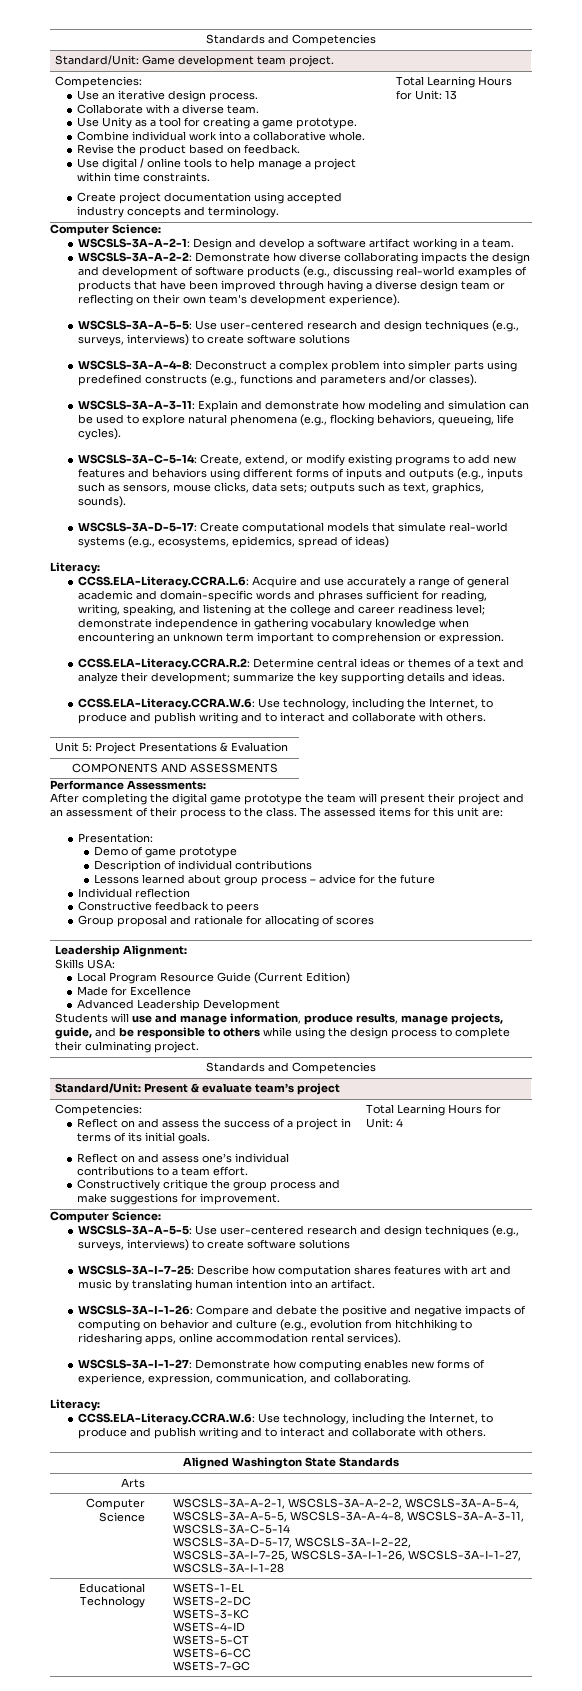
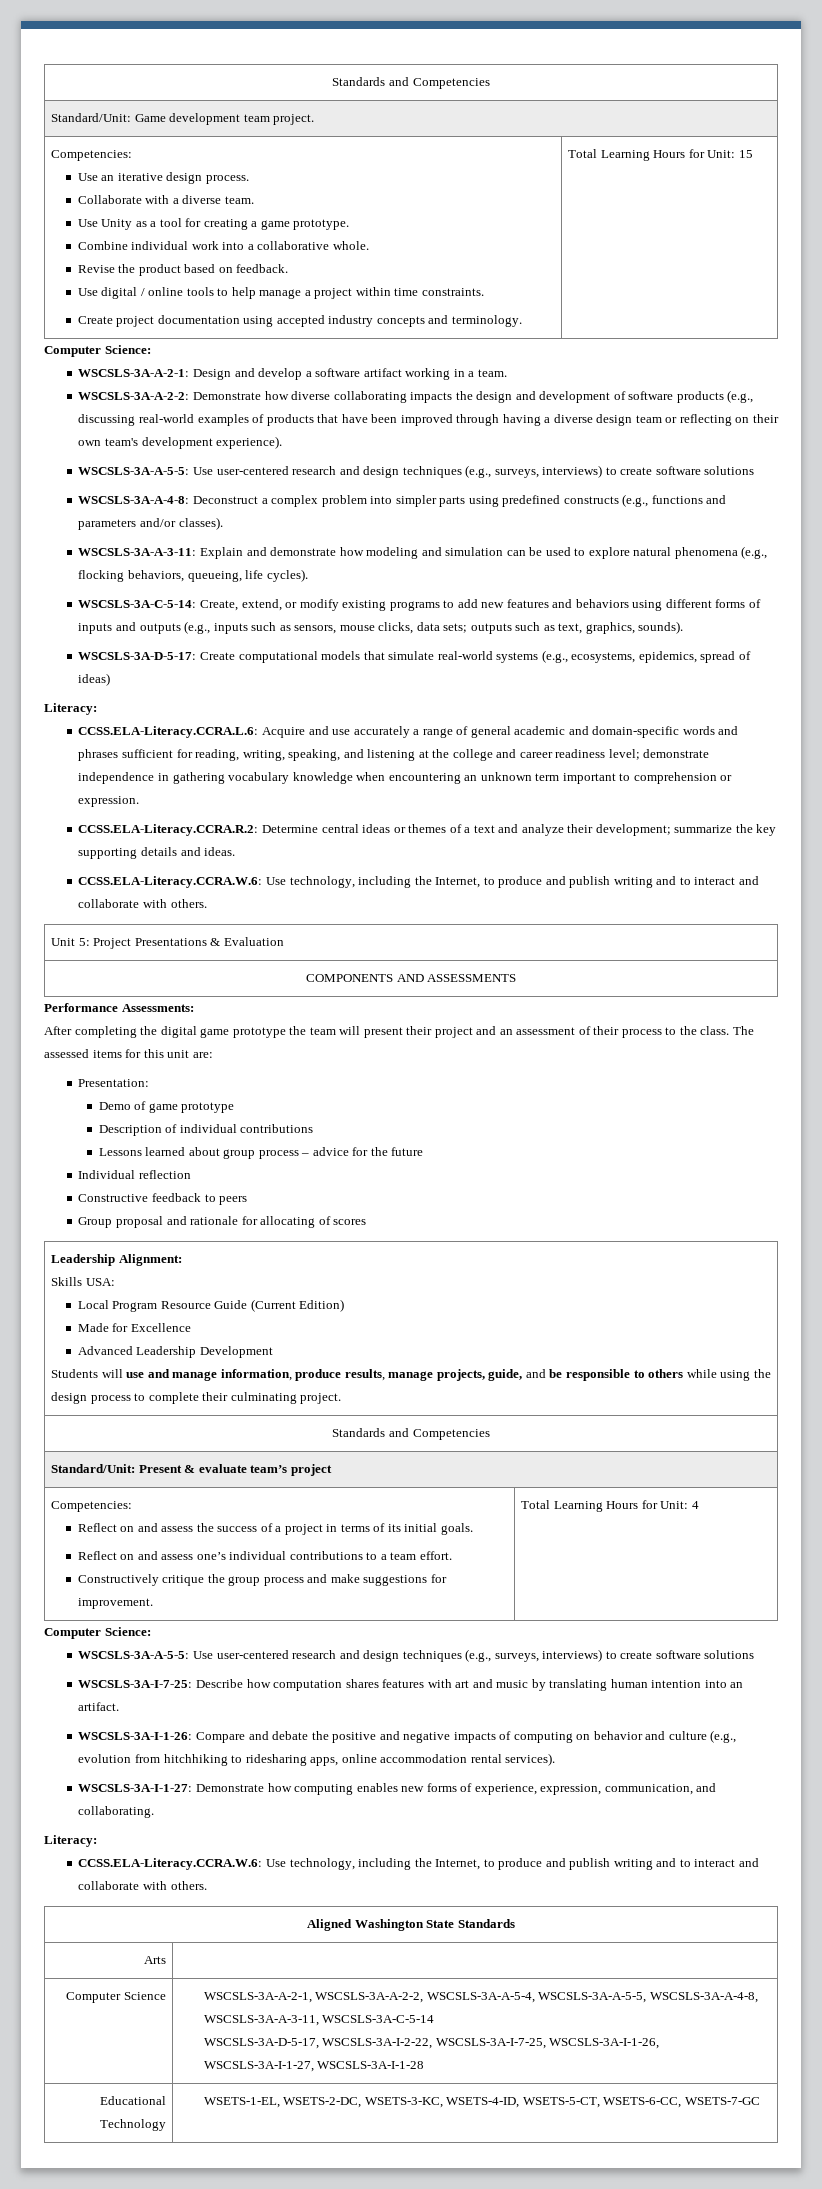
[445,90,458,100] 13 -> [738,150,753,158] 15
[173,1583,245,1593] [173,1596,252,1606] [173,1609,250,1619] [173,1622,246,1632] [173,1635,250,1645] [173,1648,252,1658] WSETS-1-EL // WSETS-2-DC // WSETS-3-KC // WSETS-4-ID // WSETS-5-CT // WSETS-6-CC // -> [203,2097,682,2108] WSETS-1-EL, WSETS-2-DC, WSETS-3-KC, WSETS-4-ID, WSETS-5-CT, WSETS-6-CC,

